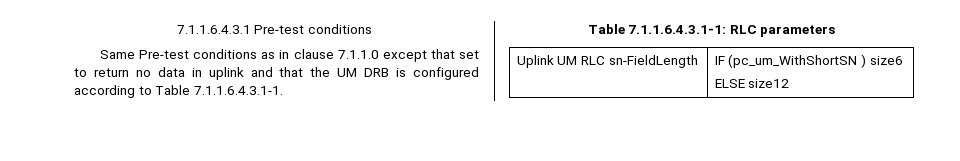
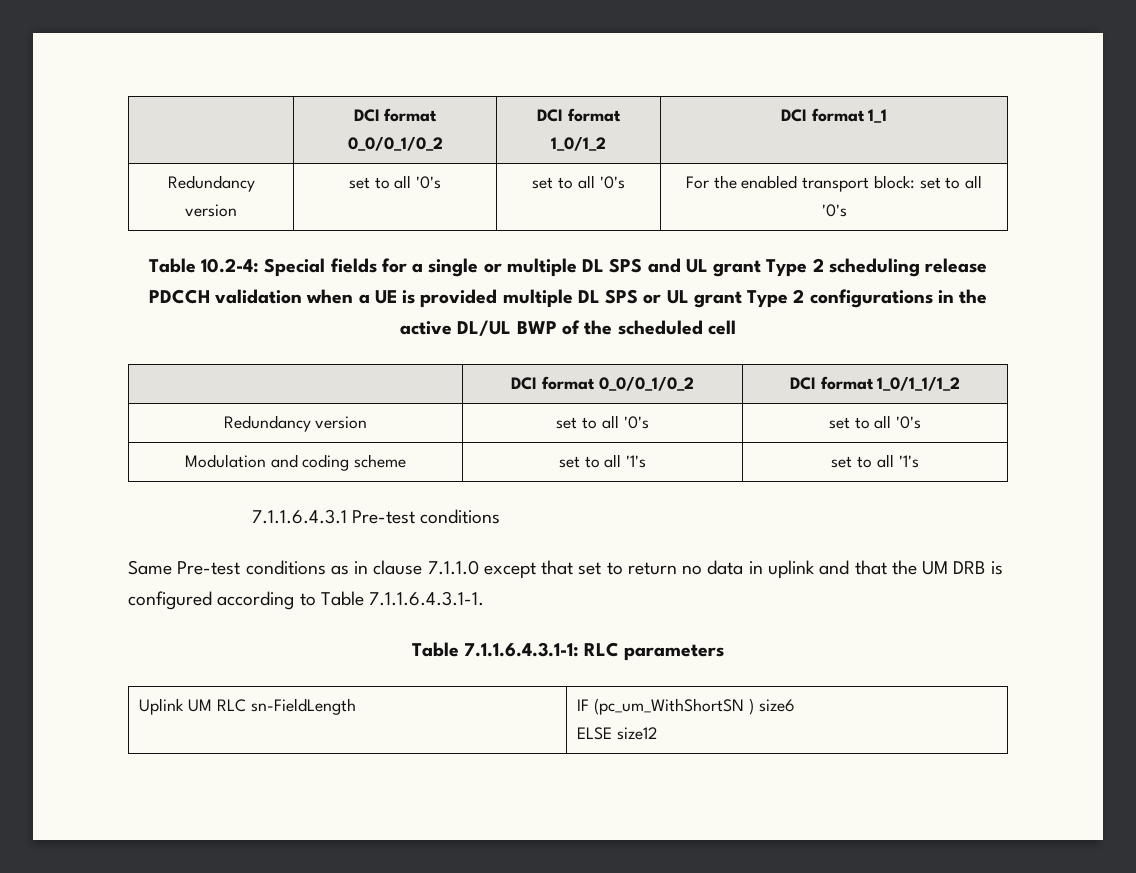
(176, 29) none -> [353,108,438,122] [347,136,443,151] [537,108,621,122] [551,136,606,151] [780,108,888,123] [167,175,255,192] [185,204,237,217] [348,175,442,189] [532,175,625,189] [685,175,983,192] [821,204,847,217] [148,258,988,277] [148,289,988,308] [400,320,736,336] [511,376,694,391] [789,376,961,391] [223,415,368,432] [556,415,649,429] [828,415,922,429] [184,454,407,471] [558,454,647,468] [831,454,919,468] | DCI format 0_0/0_1/0_2 | DCI format 1_0/1_2 | DCI format 1_1 // Redundancy version | set to all '0's | set to all '0's | For the enabled transport block: set to all '0's // Table 10.2-4: Special fields for a single or multiple DL SPS and UL grant Type 2 scheduling release PDCCH validation when a UE is provided multiple DL SPS or UL grant Type 2 configurations in the active DL/UL BWP of the scheduled cell // | DCI format 0_0/0_1/0_2 | DCI format 1_0/1_1/1_2 // Redundancy version | set to all '0's | set to all '0's // Modulation and coding scheme | set to all '1's | set to all '1's //

